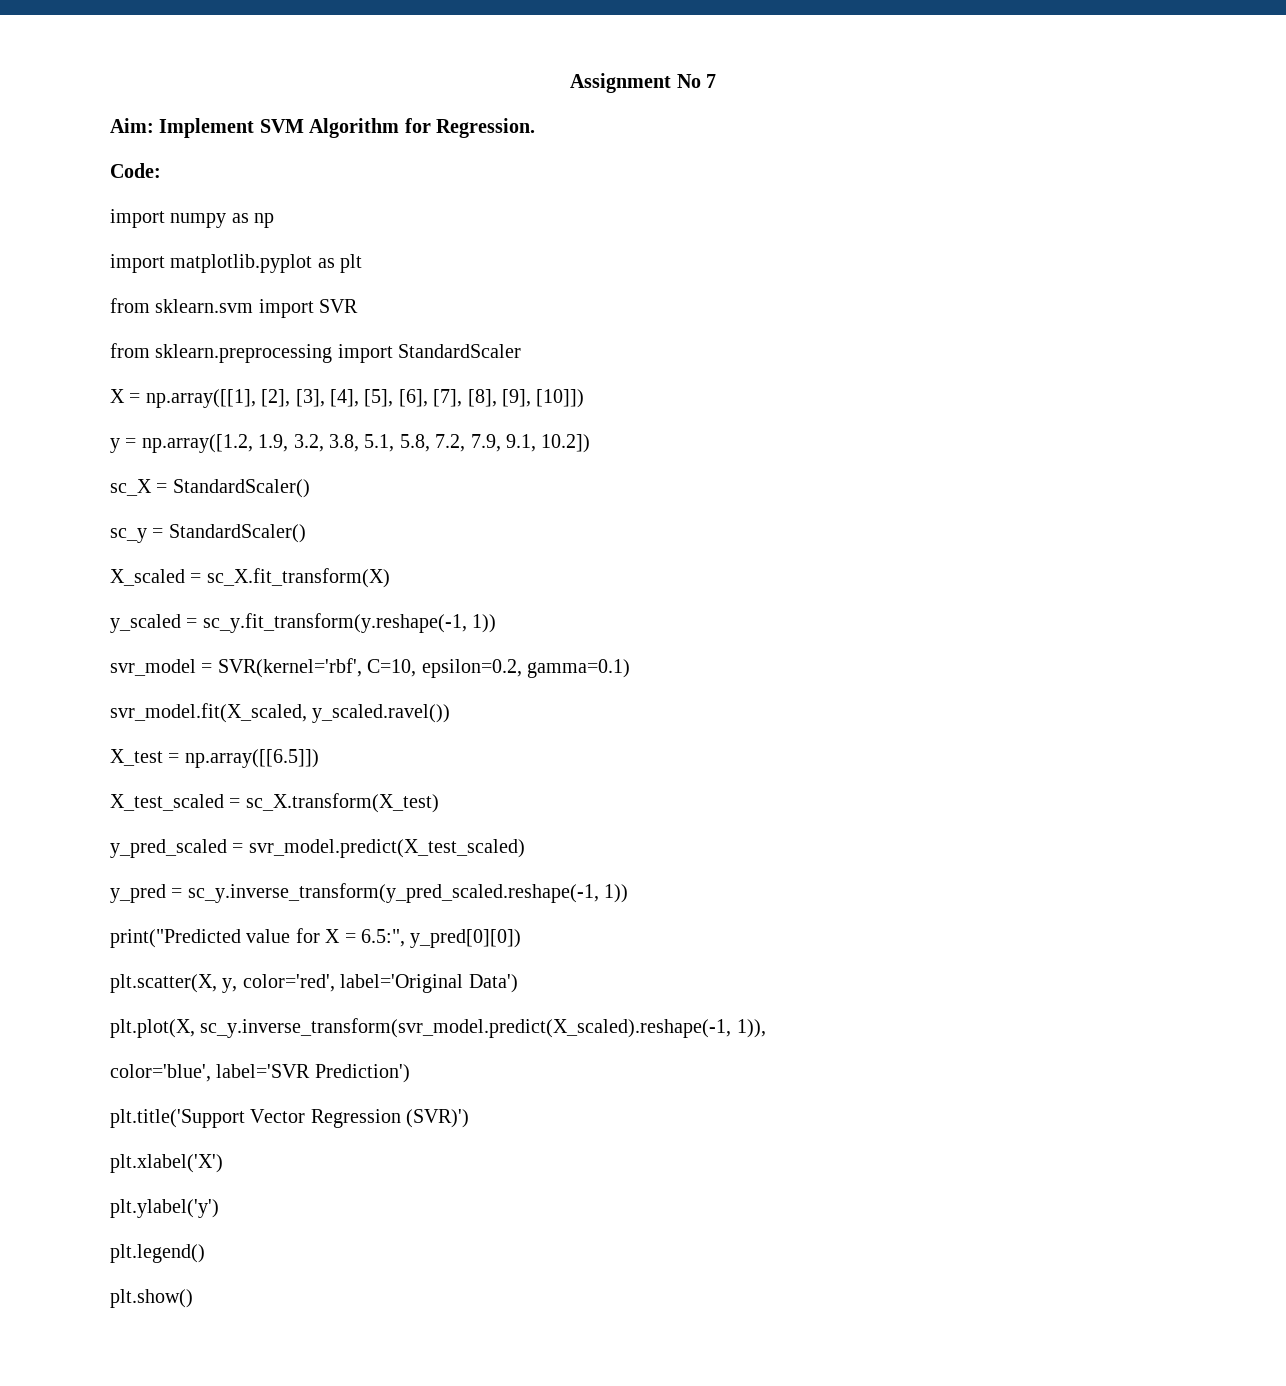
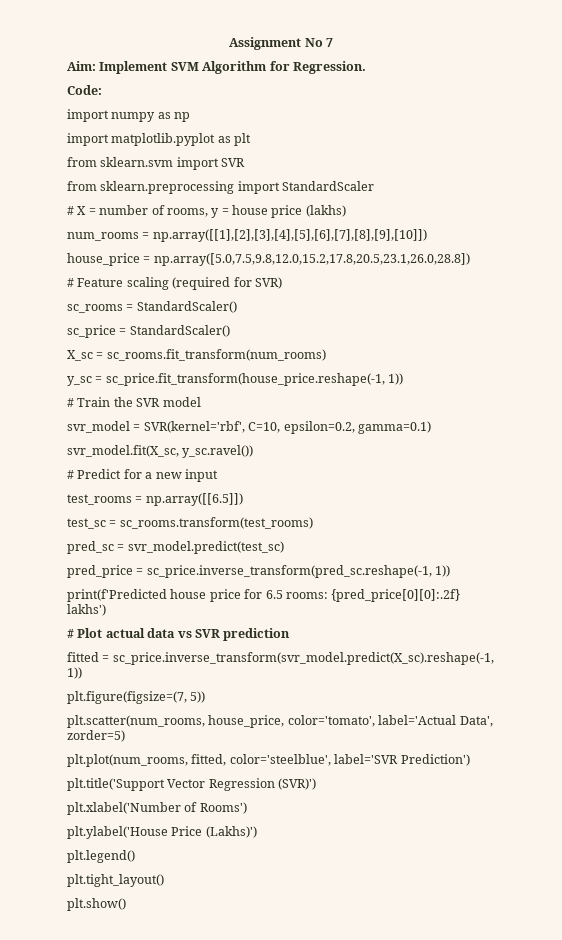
[110,389,585,408] [110,434,591,453] [110,479,310,498] [110,524,306,543] [110,568,390,588] [110,613,497,633] X = np.array([[1], [2], [3], [4], [5], [6], [7], [8], [9], [10]]) // y = np.array([1.2, 1.9, 3.2, 3.8, 5.1, 5.8, 7.2, 7.9, 9.1, 10.2]) // sc_X = StandardScaler() // sc_y = StandardScaler() // X_scaled = sc_X.fit_transform(X) // y_scaled = sc_y.fit_transform(y.reshape(-1, 1)) -> [67,205,346,218] [67,229,427,242] [67,253,470,266] [67,277,282,290] [67,301,237,313] [67,325,230,338] [67,349,326,361] [67,373,404,386] [67,397,201,407] # X = number of rooms, y = house price (lakhs) // num_rooms = np.array([[1],[2],[3],[4],[5],[6],[7],[8],[9],[10]]) // house_price = np.array([5.0,7.5,9.8,12.0,15.2,17.8,20.5,23.1,26.0,28.8]) // # Feature scaling (required for SVR) // sc_rooms = StandardScaler() // sc_price = StandardScaler() // X_sc = sc_rooms.fit_transform(num_rooms) // y_sc = sc_price.fit_transform(house_price.reshape(-1, 1)) // # Train the SVR model
[110,703,451,723] [110,749,319,768] [110,793,439,813] [110,839,525,858] [110,883,629,903] [110,928,522,948] [110,974,518,993] [110,1018,766,1038] [110,1064,211,1082] svr_model.fit(X_scaled, y_scaled.ravel()) // X_test = np.array([[6.5]]) // X_test_scaled = sc_X.transform(X_test) // y_pred_scaled = svr_model.predict(X_test_scaled) // y_pred = sc_y.inverse_transform(y_pred_scaled.reshape(-1, 1)) // print("Predicted value for X = 6.5:", y_pred[0][0]) // plt.scatter(X, y, color='red', label='Original Data') // plt.plot(X, sc_y.inverse_transform(svr_model.predict(X_scaled).reshape(-1, 1)), // color='blue', -> [67,445,254,458] [67,469,218,482] [67,493,243,506] [67,517,313,529] [67,541,284,554] [67,565,451,578] [67,589,461,602] [67,604,106,616] [67,628,291,641] [67,652,494,665] [67,667,82,679] [67,691,206,704] [67,715,493,728] [67,730,125,742] [67,754,331,767] svr_model.fit(X_sc, y_sc.ravel()) // # Predict for a new input // test_rooms = np.array([[6.5]]) // test_sc = sc_rooms.transform(test_rooms) // pred_sc = svr_model.predict(test_sc) // pred_price = sc_price.inverse_transform(pred_sc.reshape(-1, 1)) // print(f'Predicted house price for 6.5 rooms: {pred_price[0][0]:.2f} lakhs') // # Plot actual data vs SVR prediction // fitted = sc_price.inverse_transform(svr_model.predict(X_sc).reshape(-1, 1)) // plt.figure(figsize=(7, 5)) // plt.scatter(num_rooms, house_price, color='tomato', label='Actual Data', zorder=5) // plt.plot(num_rooms, fitted, color='steelblue',
[110,1154,223,1173] [110,1199,219,1218] plt.xlabel('X') // plt.ylabel('y') -> [67,802,247,815] [67,826,257,839] plt.xlabel('Number of Rooms') // plt.ylabel('House Price (Lakhs)')
(205, 1253) none -> [67,874,164,887] // plt.tight_layout()

